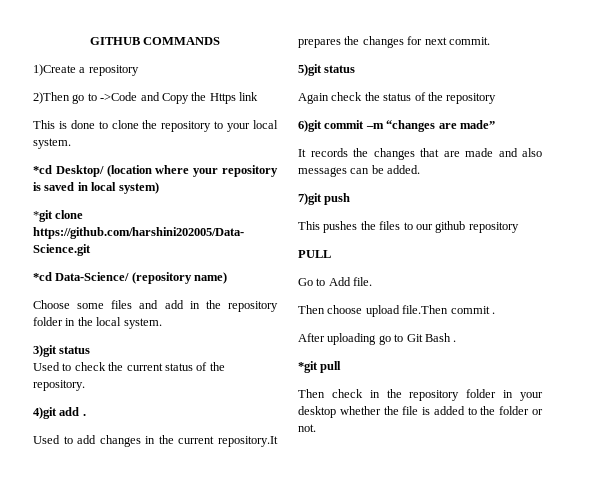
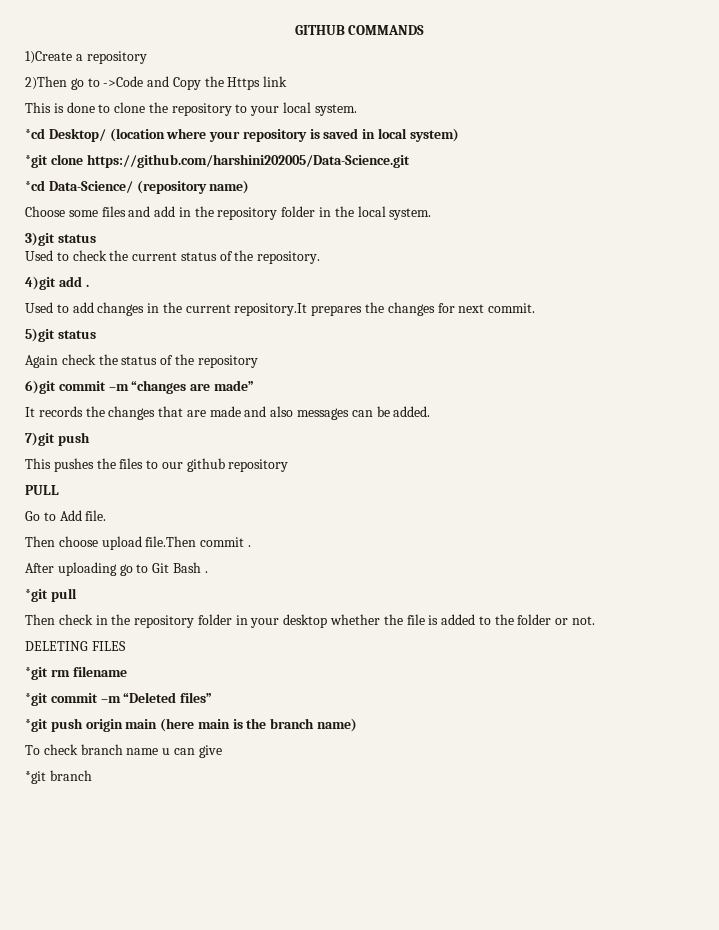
(316, 428) none -> [25,641,126,651] [25,666,127,680] [25,692,213,706] [25,718,358,732] [25,744,222,758] [25,770,92,784] // DELETING FILES // *git rm filename // *git commit –m “Deleted files” // *git push origin main (here main is the branch name) // To check branch name u can give // *git branch

